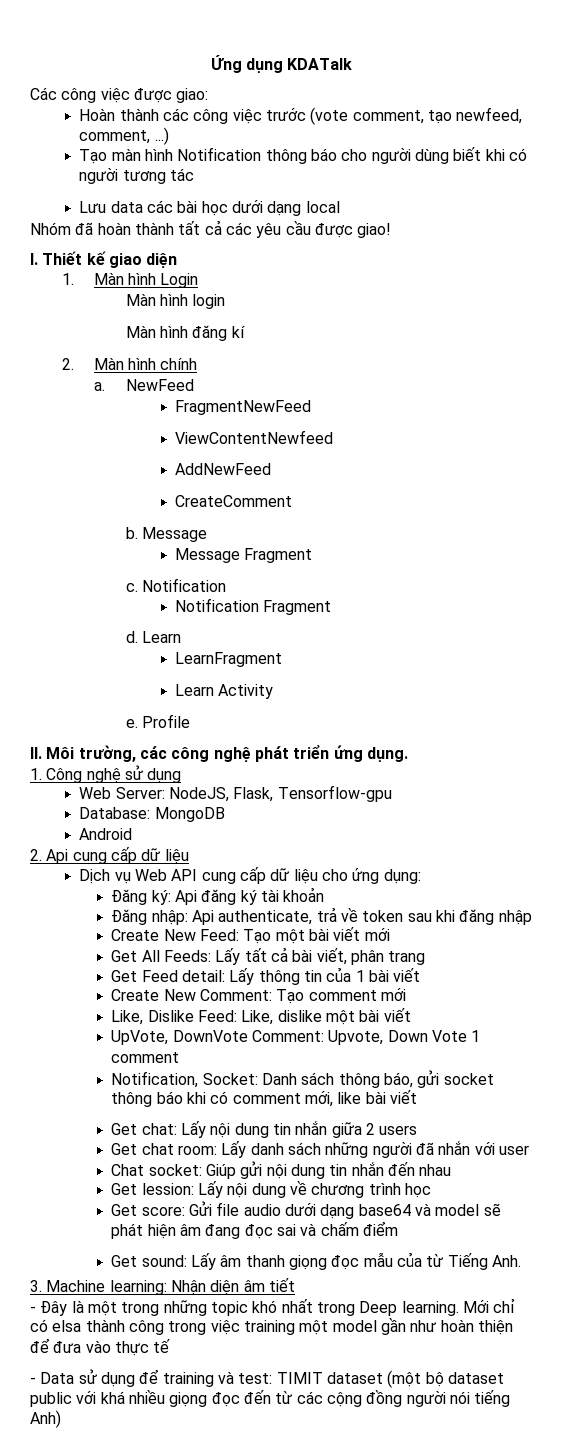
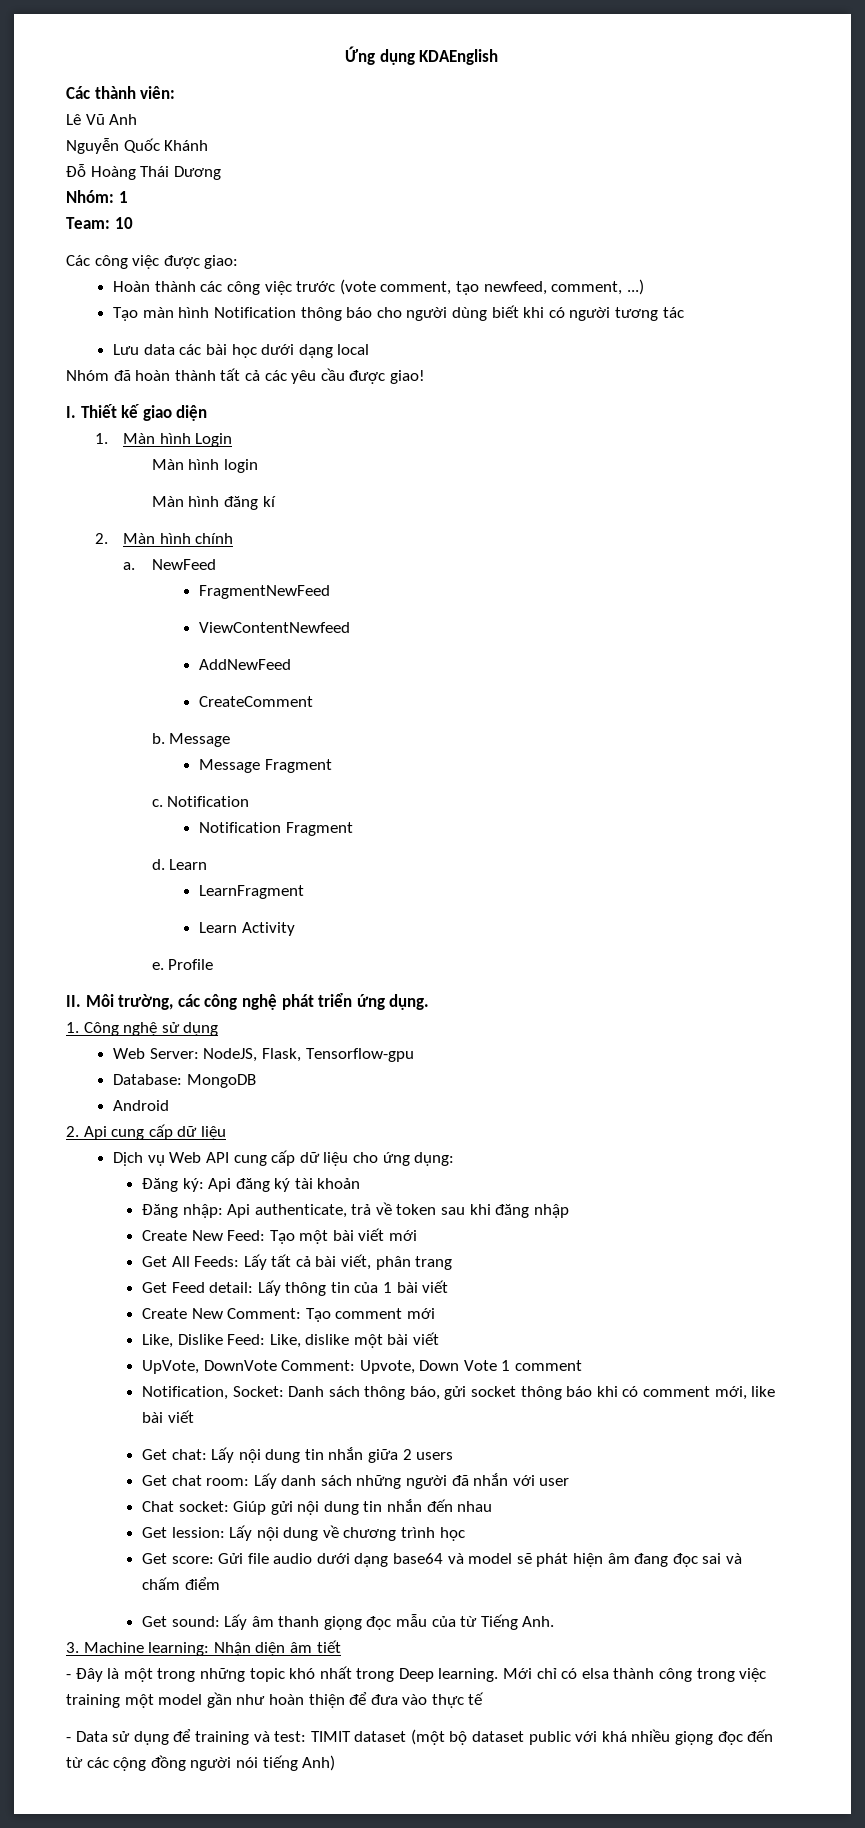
[287,58,353,70] KDATalk -> [419,49,499,65] [66,86,176,99] [66,114,138,125] [66,138,209,154] [66,164,221,180] [66,190,128,203] [66,217,133,229] KDAEnglish // Các thành viên: // Lê Vũ Anh // Nguyễn Quốc Khánh // Đỗ Hoàng Thái Dương // Nhóm: 1 // Team: 10

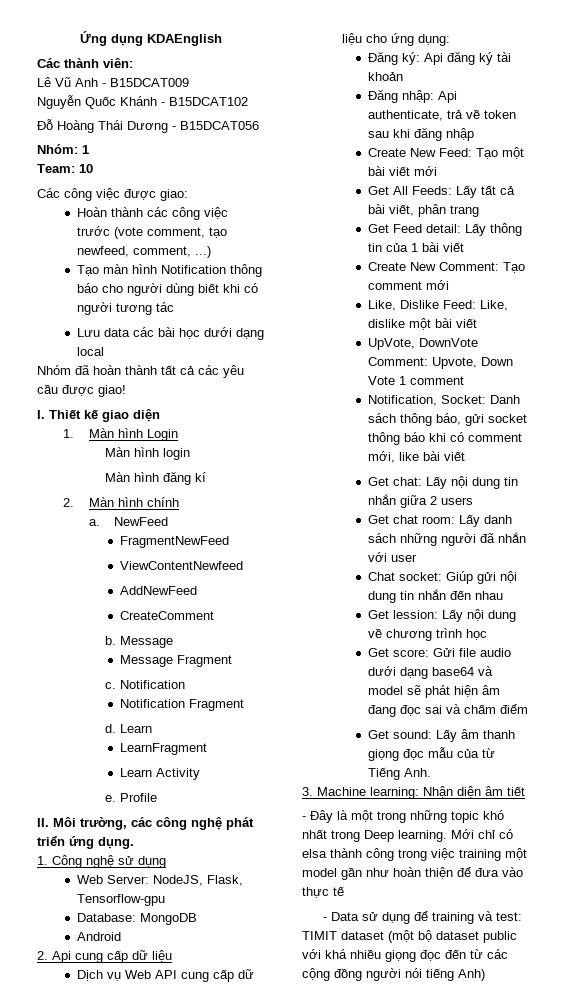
(138, 119) none -> [102,78,189,87] - B15DCAT009
(209, 145) none -> [161,97,248,106] - B15DCAT102
(221, 173) none -> [172,121,259,130] - B15DCAT056

